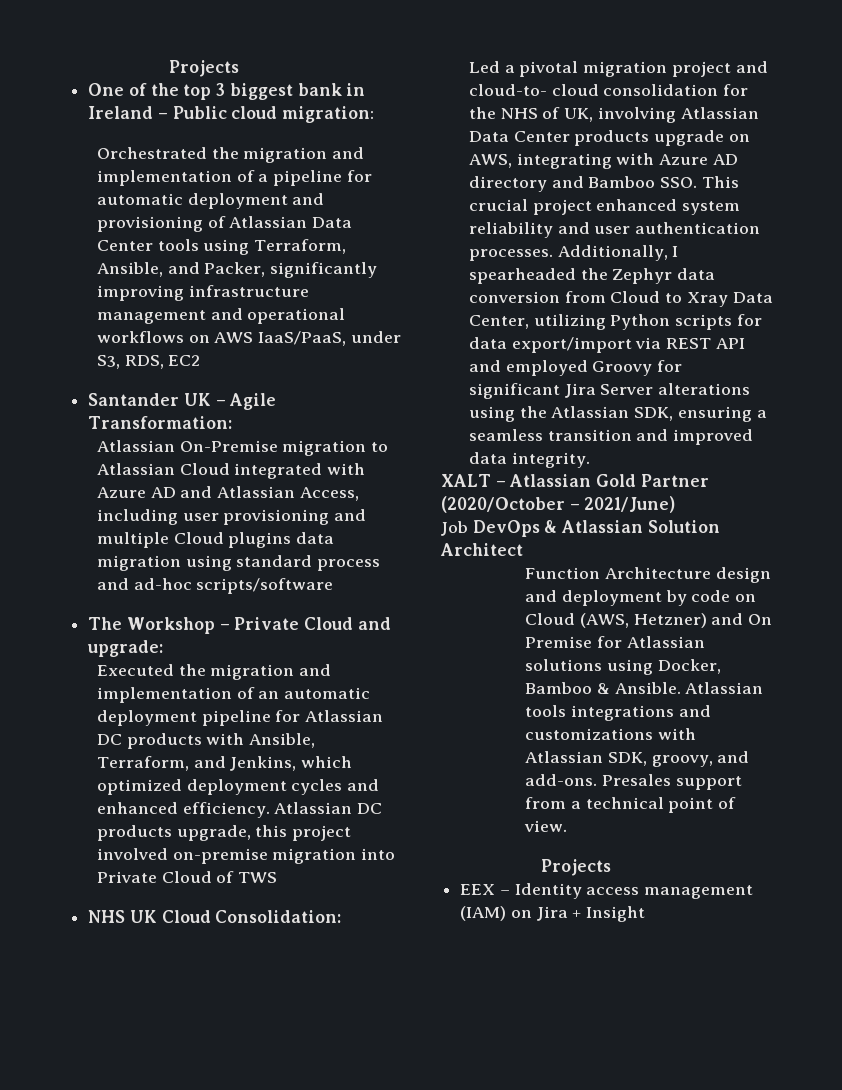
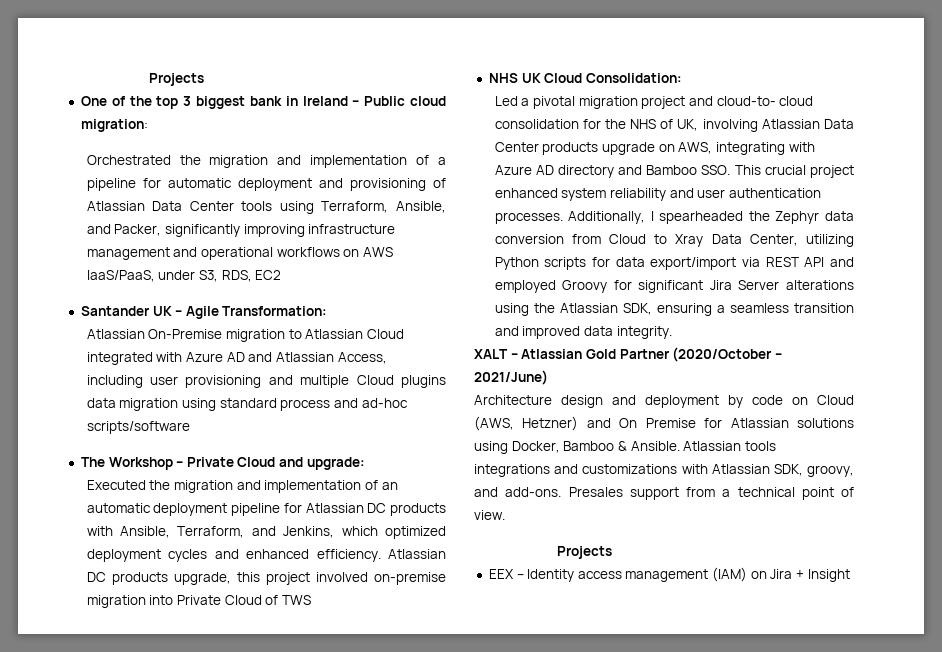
[441,520,720,537] [440,543,523,556] [525,567,601,579] Job DevOps & Atlassian Solution Architect // Function -> (548, 377) none

